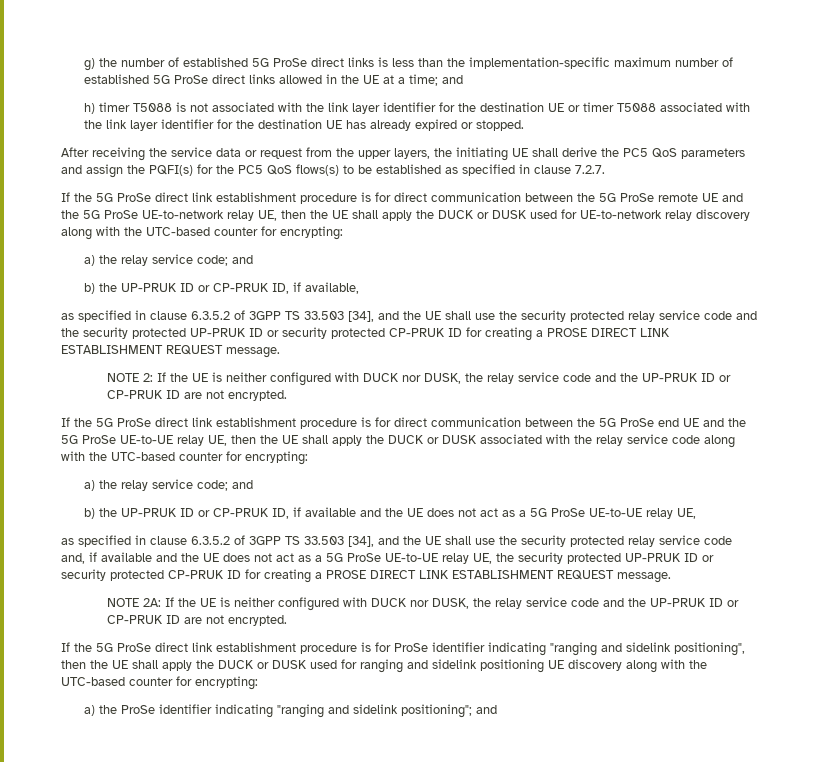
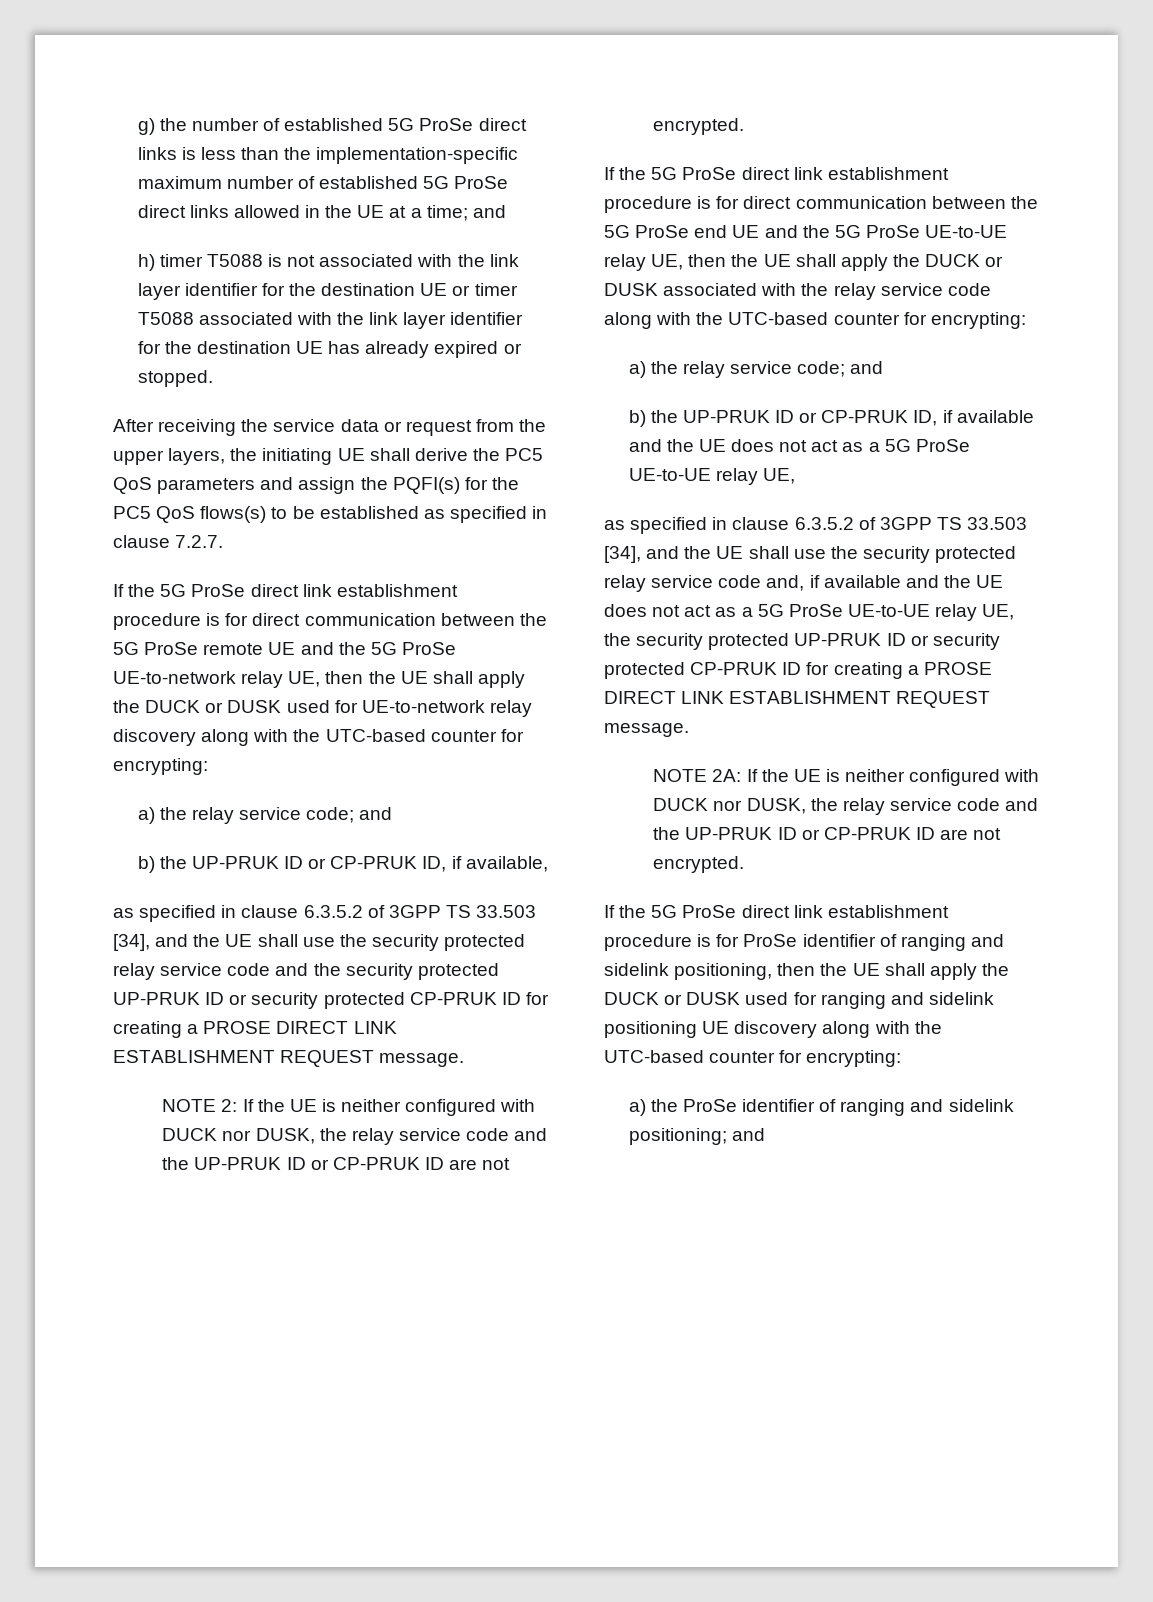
[488,642,745,656] indicating "ranging and sidelink positioning", -> [879,934,1004,951] [604,963,773,980] of ranging and sidelink positioning,
[215,704,473,718] indicating "ranging and sidelink positioning"; -> [819,1099,1014,1116] [628,1128,727,1145] of ranging and sidelink positioning;

